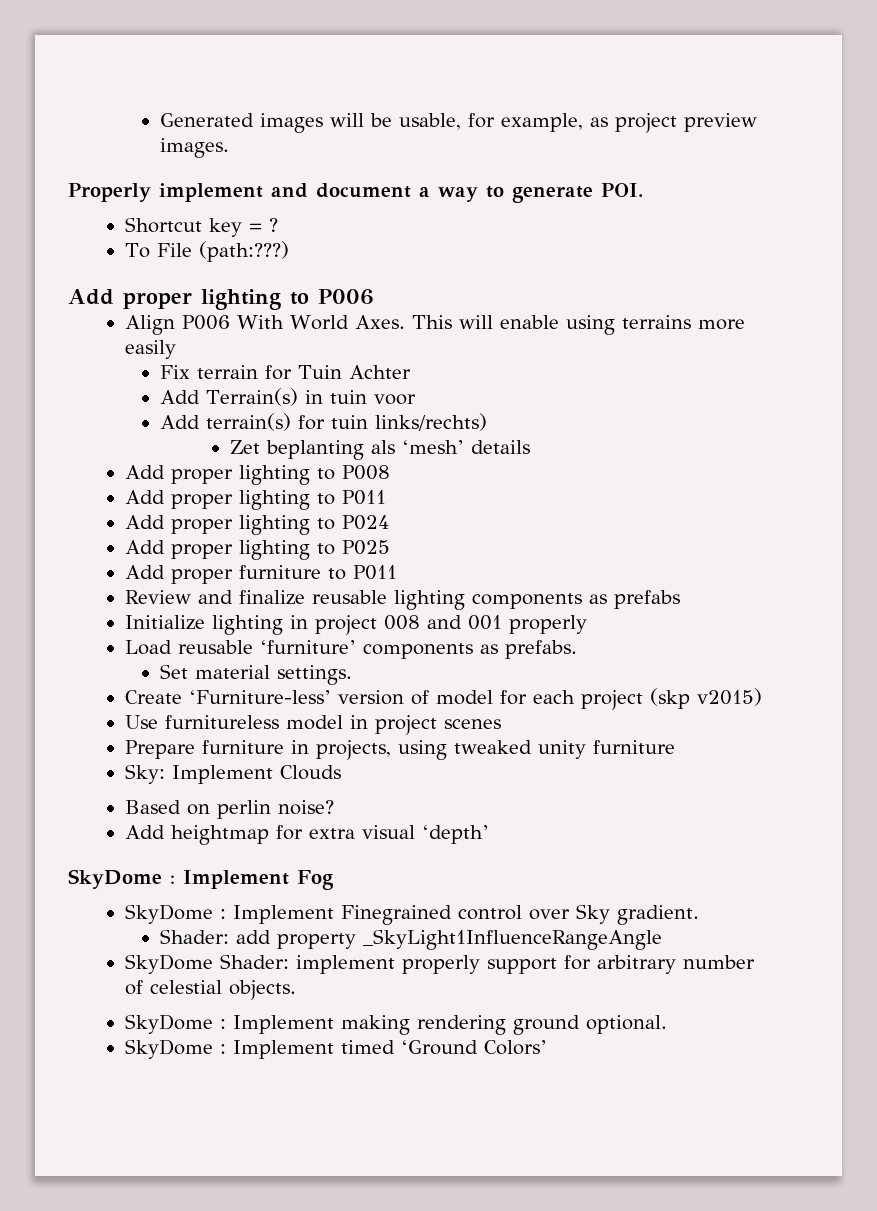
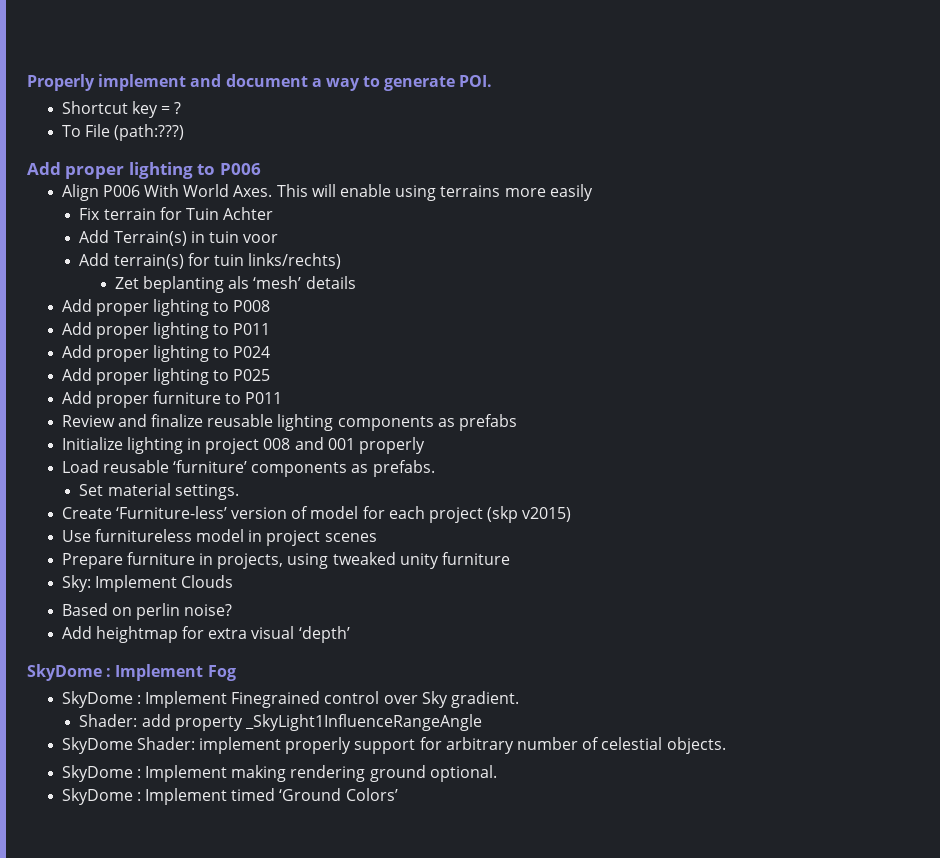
[160,113,758,133] [160,138,230,158] Generated images will be usable, for example, as project preview images. // -> (27, 82) none

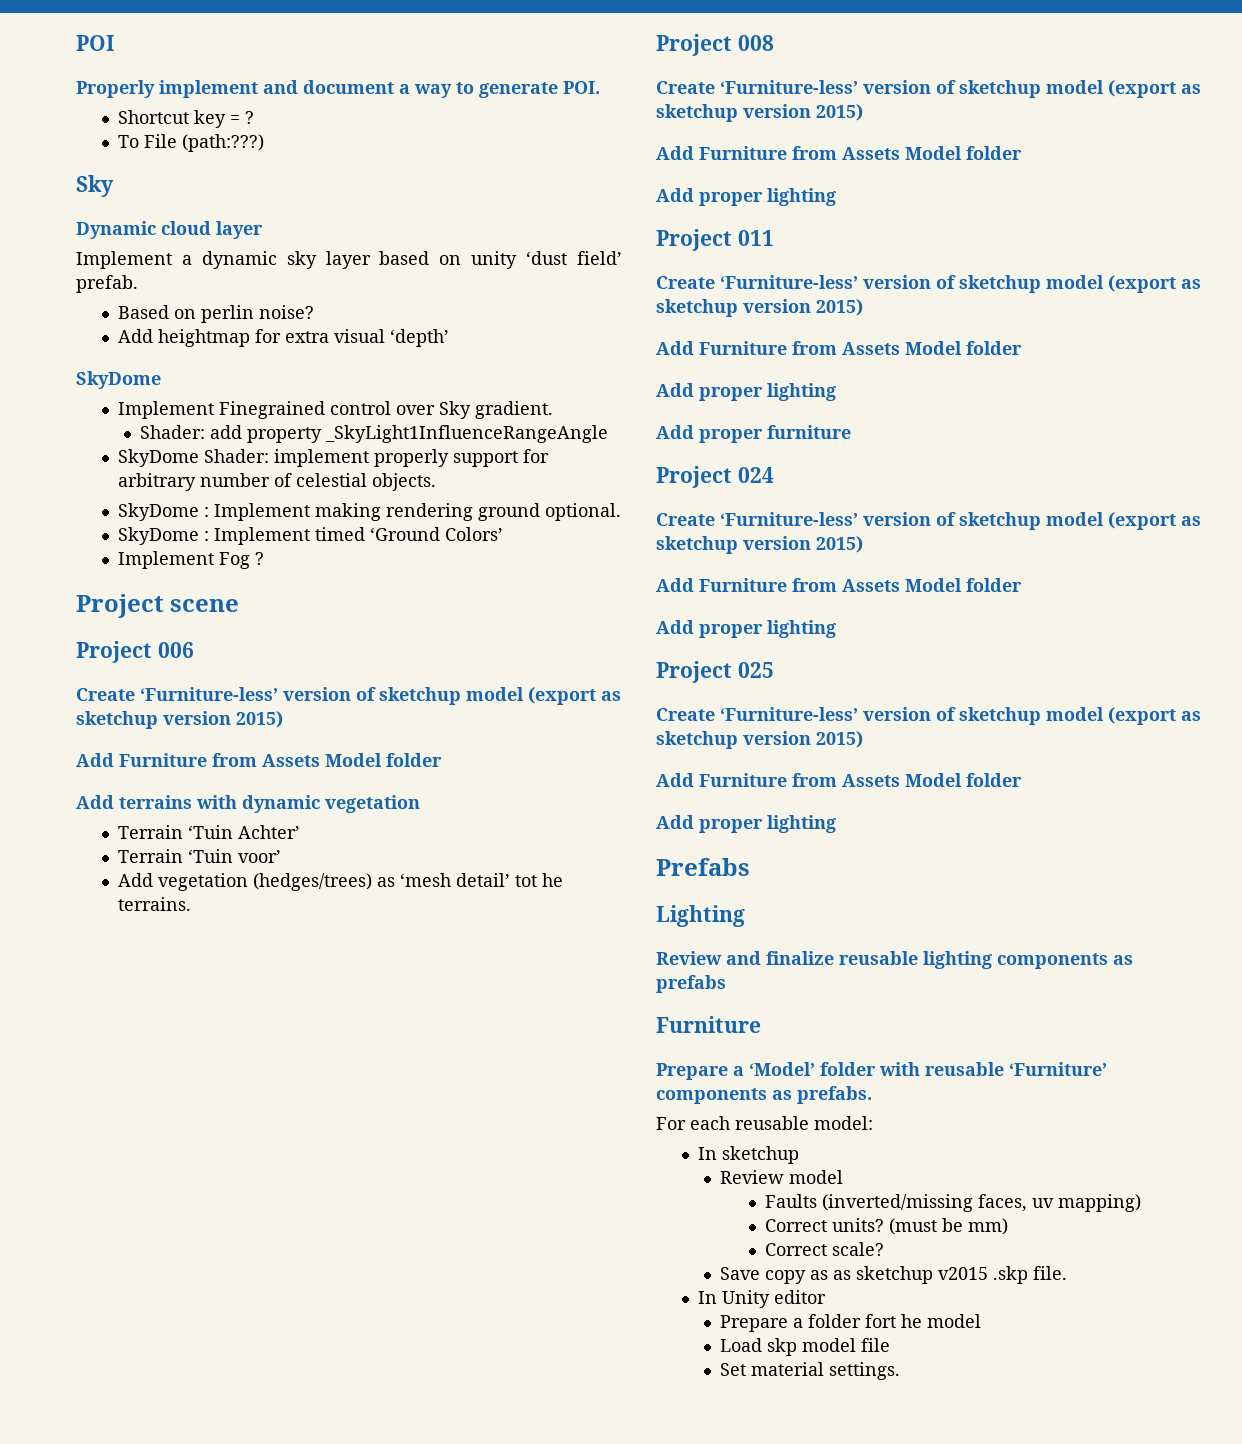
(27, 82) none -> [76,35,114,51] POI //
[27,162,261,179] [61,184,593,201] [79,207,274,220] [79,230,279,246] [79,253,342,269] [114,276,356,293] [61,299,271,316] [61,322,271,339] [61,345,271,362] [61,368,271,385] [61,391,283,408] [61,414,518,431] [61,437,426,454] [61,460,435,477] [79,483,239,500] [61,506,572,523] [61,529,377,546] [61,552,511,569] [61,575,234,592] Add proper lighting to P006 // Align P006 With World Axes. This will enable using terrains more easily // Fix terrain for Tuin Achter // Add Terrain(s) in tuin voor // Add terrain(s) for tuin links/rechts) // Zet beplanting als ‘mesh’ details // Add proper lighting to P008 // Add proper lighting to P011 // Add proper lighting to P024 // Add proper lighting to P025 // Add proper furniture to P011 // Review and finalize reusable lighting components as prefabs // Initialize lighting in project 008 and 001 properly // Load reusable ‘furniture’ components as prefabs. // Set material settings. // Create ‘Furniture-less’ version of model for each project (skp v2015) // Use furnitureless model in project scenes // Prepare furniture in projects, using tweaked unity furniture // Sky: Implement Clouds -> [76,175,114,197] [76,221,263,239] [76,251,623,269] [76,275,138,293] Sky // Dynamic cloud layer // Implement a dynamic sky layer based on unity ‘dust field’ prefab.
[106,664,236,681] [61,691,141,708] : Implement Fog // SkyDome : -> (161, 380) //
(398, 794) none -> [118,551,265,569] [76,594,240,618] [76,641,194,663] [76,687,621,705] [76,711,283,729] [76,753,442,767] [76,795,420,813] [118,825,301,839] [118,849,282,863] [118,873,564,891] [118,897,192,911] [656,34,774,56] [656,80,1201,98] [656,104,863,122] [656,146,1022,160] [656,188,836,206] [656,229,774,251] [656,275,1201,293] [656,299,863,317] [656,341,1022,355] [656,383,836,401] [656,425,851,443] [656,466,774,488] [656,512,1201,530] [656,536,863,554] [656,578,1022,592] [656,620,836,638] [656,661,774,683] [656,707,1201,725] [656,731,863,749] [656,773,1022,787] [656,815,836,833] [656,858,750,876] [656,905,745,927] [656,951,1133,969] [656,975,726,993] [656,1016,761,1033] [656,1062,1107,1080] [656,1086,872,1104] [656,1116,873,1130] [698,1146,800,1164] [720,1170,844,1184] [764,1194,1141,1212] [764,1218,1008,1235] [764,1242,884,1256] [720,1266,1068,1284] [698,1290,827,1308] [720,1314,982,1332] [720,1338,891,1356] [720,1362,901,1380] // Implement Fog ? // Project scene // Project 006 // Create ‘Furniture-less’ version of sketchup model (export as sketchup version 2015) // Add Furniture from Assets Model folder // Add terrains with dynamic vegetation // Terrain ‘Tuin Achter’ // Terrain ‘Tuin voor’ // Add vegetation (hedges/trees) as ‘mesh detail’ tot he terrains. // Project 008 // Create ‘Furniture-less’ version of sketchup model (export as sketchup version 2015) // Add Furniture from Assets Model folder // Add proper lighting // Project 011 // Create ‘Furniture-less’ version of sketchup model (export as sketchup version 2015) // Add Furniture from Assets Model folder // Add proper lighting // Add proper furniture // Project 024 // Create ‘Furniture-less’ version of sketchup model (export as sketchup version 2015) // Add Furniture from Assets Model folder // Add proper lighting // Project 025 // Create ‘Furniture-less’ version of sketchup model (export as sketchup version 2015) // Add Furniture from Assets Model folder // Add proper lighting // Prefabs // Lighting // Review and finalize reusable lighting components as prefabs // Furniture // Prepare a ‘Model’ folder with reusable ‘Furniture’ components as prefabs. // For each reusable model: // In sketchup // Review model // Faults (inverted/missing faces, uv mapping) // Correct units? (must be mm) // Correct scale? // Save copy as as sketchup v2015 .skp file. // In Unity editor // Prepare a folder fort he model // Load skp model file // Set material settings.

